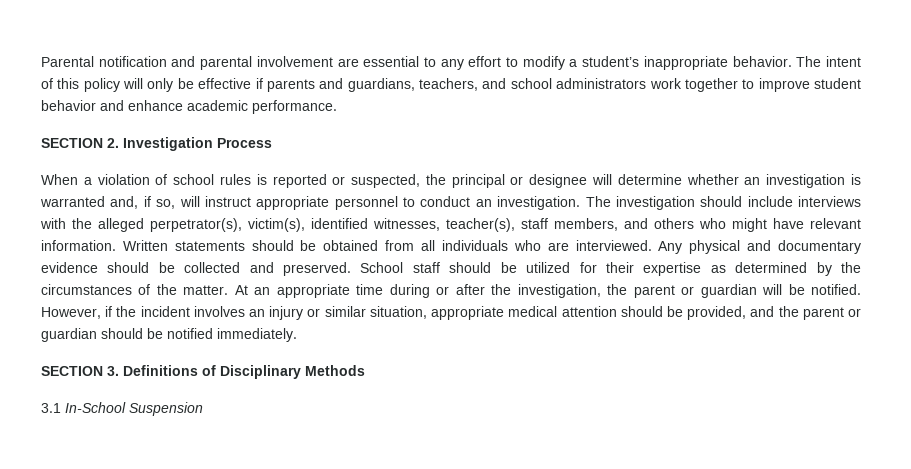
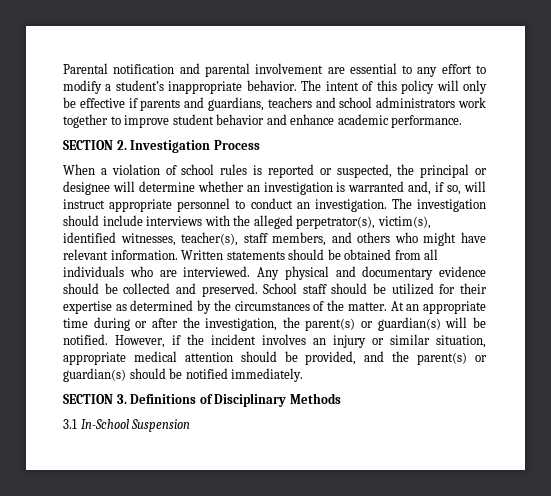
[419,78,479,91] teachers, -> [267,97,312,108] teachers
[633,284,757,298] parent or guardian -> [305,317,441,331] parent(s) or guardian(s)
[802,307,862,320] [41,328,97,342] parent or guardian -> [417,352,488,365] [63,368,126,382] parent(s) or guardian(s)

